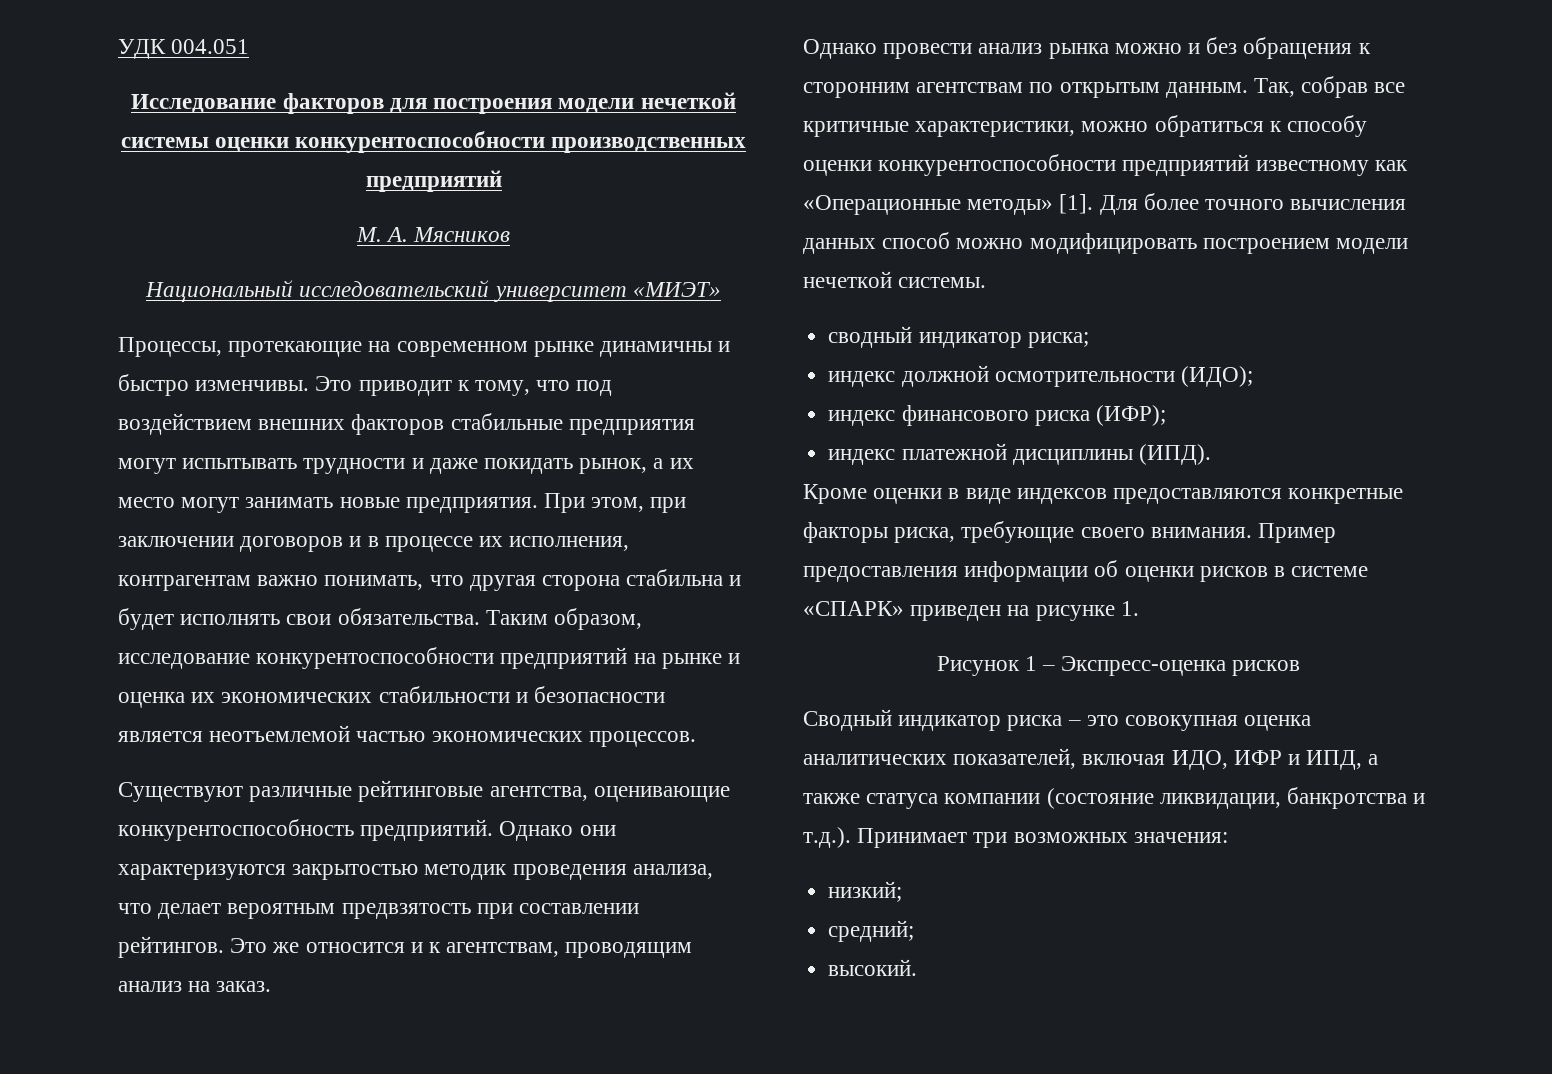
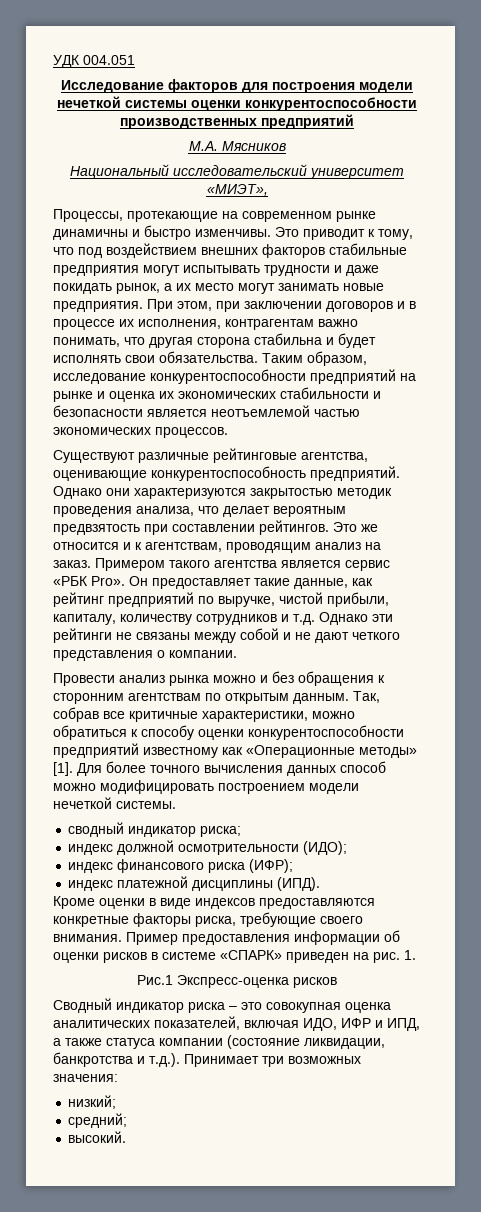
[355,227,408,242] М. А. -> [188,141,218,151] М.А.
[632,282,721,297] «МИЭТ» -> [206,184,268,196] «МИЭТ»,
[803,39,973,59] // Однако провести -> [95,558,390,571] [53,576,373,589] [53,592,389,607] [53,612,393,625] [53,628,400,643] [53,650,237,661] [53,673,115,686] Примером такого агентства является сервис «РБК Pro». Он предоставляет такие данные, как рейтинг предприятий по выручке, чистой прибыли, капиталу, количеству сотрудников и т.д. Однако эти рейтинги не связаны между собой и не дают четкого представления о компании. // Провести
[1035,605,1115,621] рисунке -> [373,952,400,963] рис.
[936,656,1055,676] Рисунок 1 – -> [137,975,173,985] Рис.1

